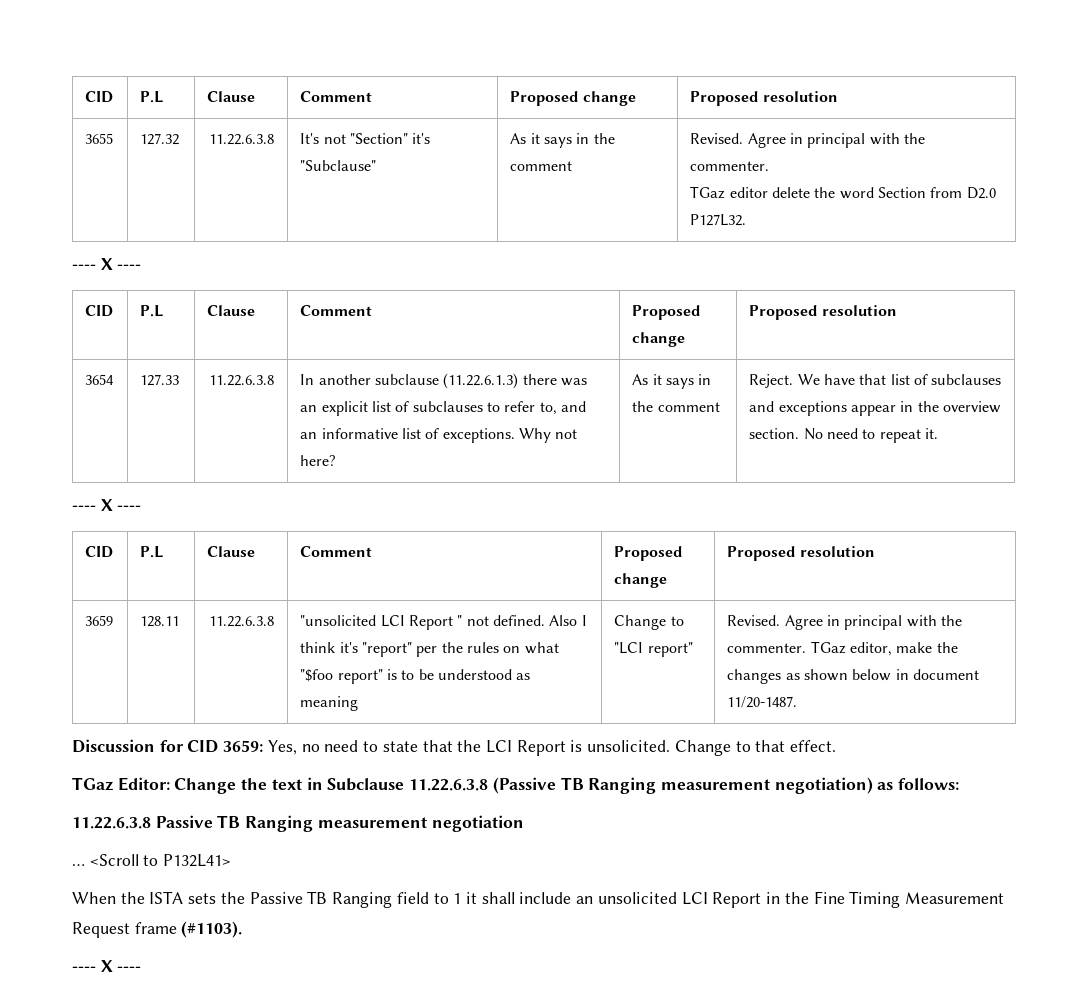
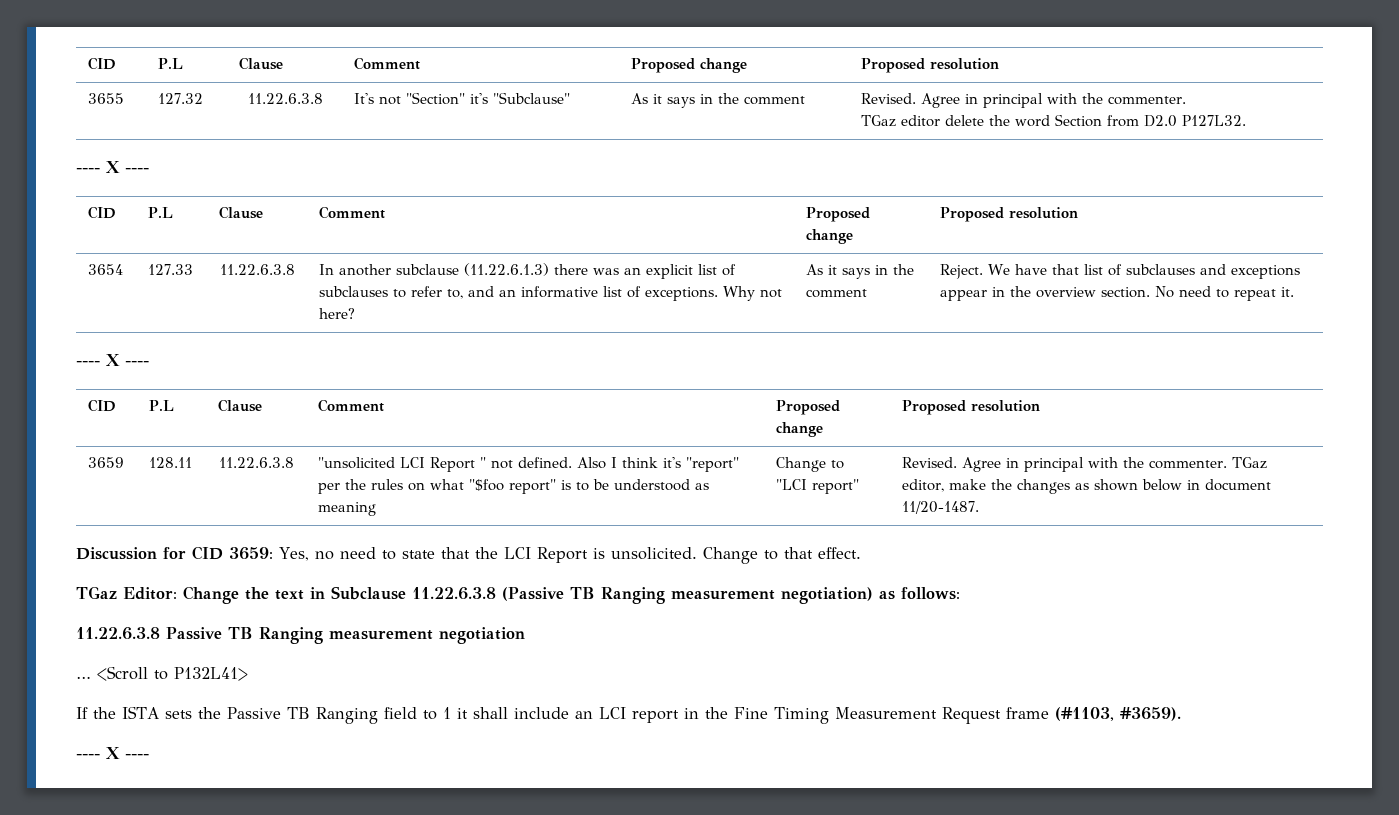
[72,892,116,904] When -> [76,707,88,719] If
[597,892,762,908] unsolicited LCI Report -> [598,707,679,723] LCI report
[181,921,243,938] (#1103). -> [1054,707,1181,721] (#1103, #3659).

